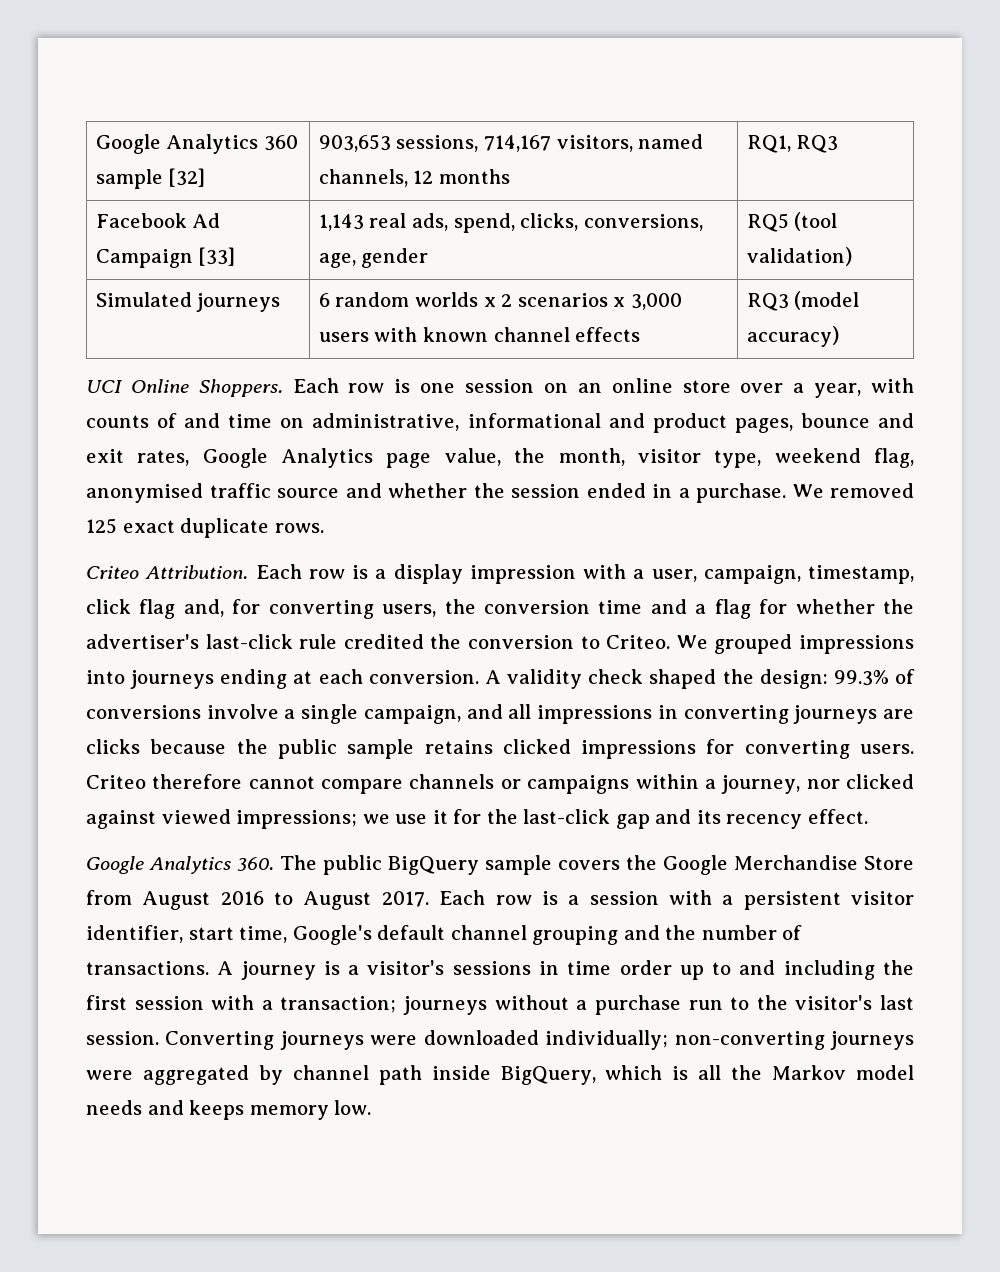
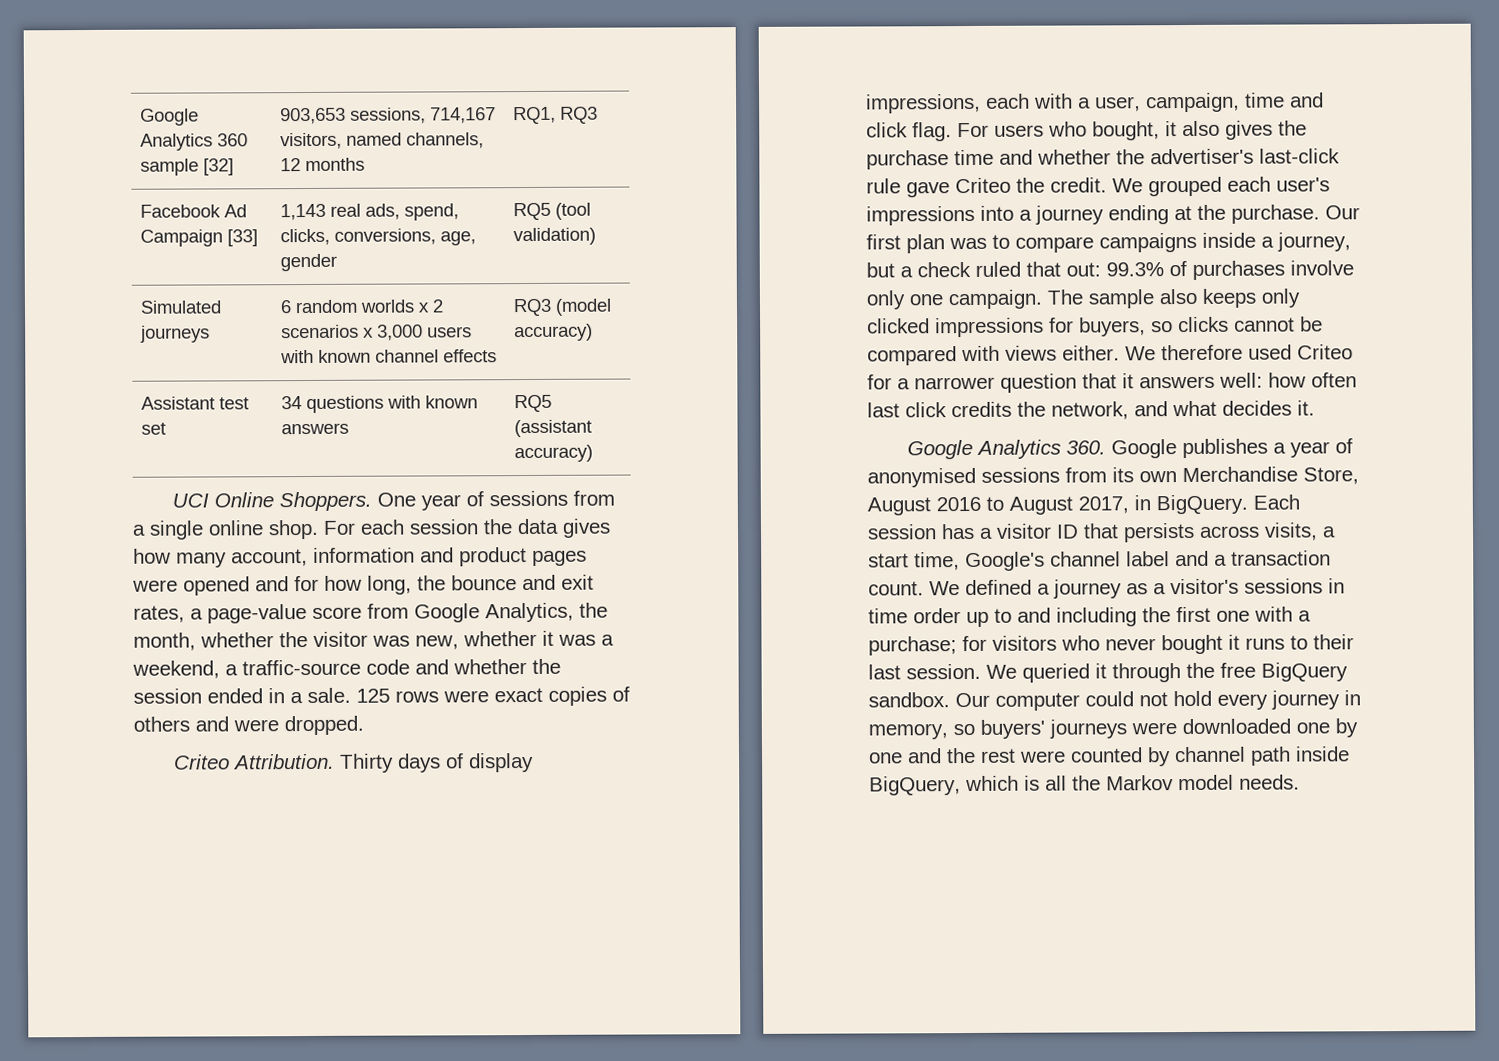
[86,378,915,398] [86,413,915,433] [86,448,915,468] [86,483,340,503] // UCI Online Shoppers. Each row is one session on an online store over a year, with counts of and time on administrative, informational and product pages, bounce and exit rates, Google Analytics page value, the month, visitor type, weekend flag, anonymised traffic source -> [141,396,250,410] [141,422,167,435] [281,395,479,414] [281,422,350,435] [514,394,553,413] [514,419,593,438] [514,444,594,463] [171,490,615,512] [132,518,611,540] [133,547,587,568] [132,574,594,596] [133,602,608,624] [133,630,614,651] [132,659,410,679] // Assistant test set | 34 questions with known answers | RQ5 (assistant accuracy) // UCI Online Shoppers. One year of sessions from a single online shop. For each session the data gives how many account, information and product pages were opened and for how long, the bounce and exit rates, a page-value score from Google Analytics, the month, whether the visitor was new, whether it was a weekend, a traffic-source code
[696,483,915,503] [86,518,324,538] [86,564,914,584] [86,599,788,619] purchase. We removed 125 exact duplicate rows. // Criteo Attribution. Each row is a display impression with a user, campaign, timestamp, click flag and, for converting users, the conversion time and a flag for -> [307,686,630,706] [133,715,364,736] [173,752,534,773] [866,92,1324,114] [866,120,1307,142] [866,149,1033,170] sale. 125 rows were exact copies of others and were dropped. // Criteo Attribution. Thirty days of display impressions, each with a user, campaign, time and click flag. For users who bought, it also gives the purchase time and
[343,634,914,654] [86,669,916,689] [86,704,915,724] [86,739,914,759] [86,774,915,794] [86,809,868,829] [86,855,914,875] [86,890,914,910] [86,925,803,945] [86,961,340,980] credited the conversion to Criteo. We grouped impressions into journeys ending at each conversion. A validity check shaped the design: 99.3% of conversions involve a single campaign, and all impressions in converting journeys are clicks because the public sample retains clicked impressions for converting users. Criteo therefore cannot compare channels or campaigns within a journey, nor clicked against viewed impressions; we use it for the last-click gap and its recency effect. // Google Analytics 360. The public BigQuery sample covers the Google Merchandise Store from August 2016 to August 2017. Each row is a session with a persistent visitor identifier, start time, Google's default channel grouping and the number of transactions. A journey is -> [906,176,1330,198] [866,204,1360,226] [866,232,1351,254] [866,260,1354,280] [866,288,1300,310] [867,316,1323,338] [867,344,1353,366] [867,372,1357,393] [867,400,1315,420] [906,438,1353,460] [867,466,1359,488] [867,494,1300,516] [867,522,1336,543] [868,550,1331,572] [868,579,1148,599] gave Criteo the credit. We grouped each user's impressions into a journey ending at the purchase. Our first plan was to compare campaigns inside a journey, but a check ruled that out: 99.3% of purchases involve only one campaign. The sample also keeps only clicked impressions for buyers, so clicks cannot be compared with views either. We therefore used Criteo for a narrower question that it answers well: how often last click credits the network, and what decides it. // Google Analytics 360. Google publishes a year of anonymised sessions from its own Merchandise Store, August 2016 to August 2017, in BigQuery. Each session has a visitor ID that persists across visits, a start time, Google's channel label and a transaction count. We defined a journey as
[134,995,915,1015] [86,1030,915,1050] [86,1065,249,1085] session with a transaction; journeys without a purchase run to the visitor's last session. Converting journeys were downloaded individually; non-converting journeys were aggregated -> [1216,606,1311,622] [868,634,1354,656] [868,662,1348,683] [868,690,1361,711] [868,718,1358,740] [869,747,1143,764] one with a purchase; for visitors who never bought it runs to their last session. We queried it through the free BigQuery sandbox. Our computer could not hold every journey in memory, so buyers' journeys were downloaded one by one and the rest were counted
[86,1100,372,1120] needs and keeps memory low. -> [1239,774,1300,790] needs.

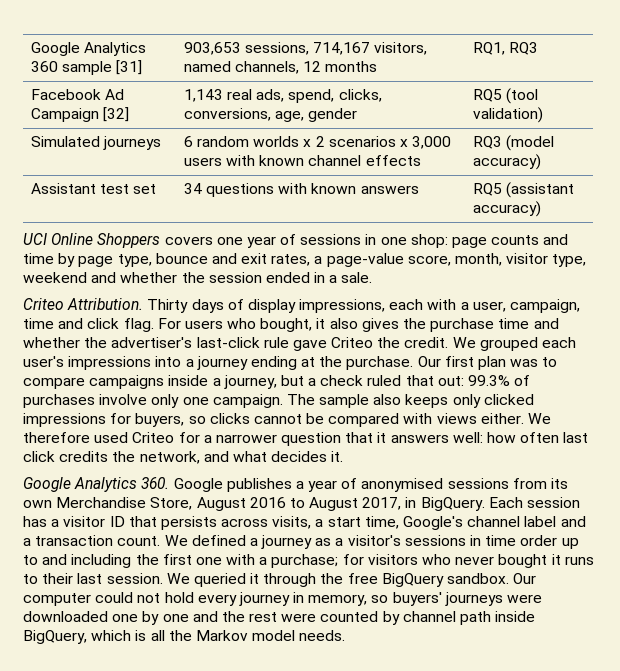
[203,158,235,176] [32] -> [116,60,143,75] [31]
[227,229,259,247] [33] -> [102,107,129,122] [32]
[278,490,615,512] [132,518,611,540] [133,547,587,568] [132,575,446,596] Shoppers. One year of sessions from a single online shop. For each session the data gives how many account, information and product pages were opened and for how long, the -> [97,233,569,248] [23,253,152,267] Shoppers covers one year of sessions in one shop: page counts and time by page type,
[312,602,608,623] [133,630,614,651] [132,659,410,679] score from Google Analytics, the month, whether the visitor was new, whether it was a weekend, a traffic-source code -> [407,253,587,267] [23,272,87,283] score, month, visitor type, weekend
[356,686,630,706] [133,715,364,736] 125 rows were exact copies of others and were dropped. -> (373, 277) none

